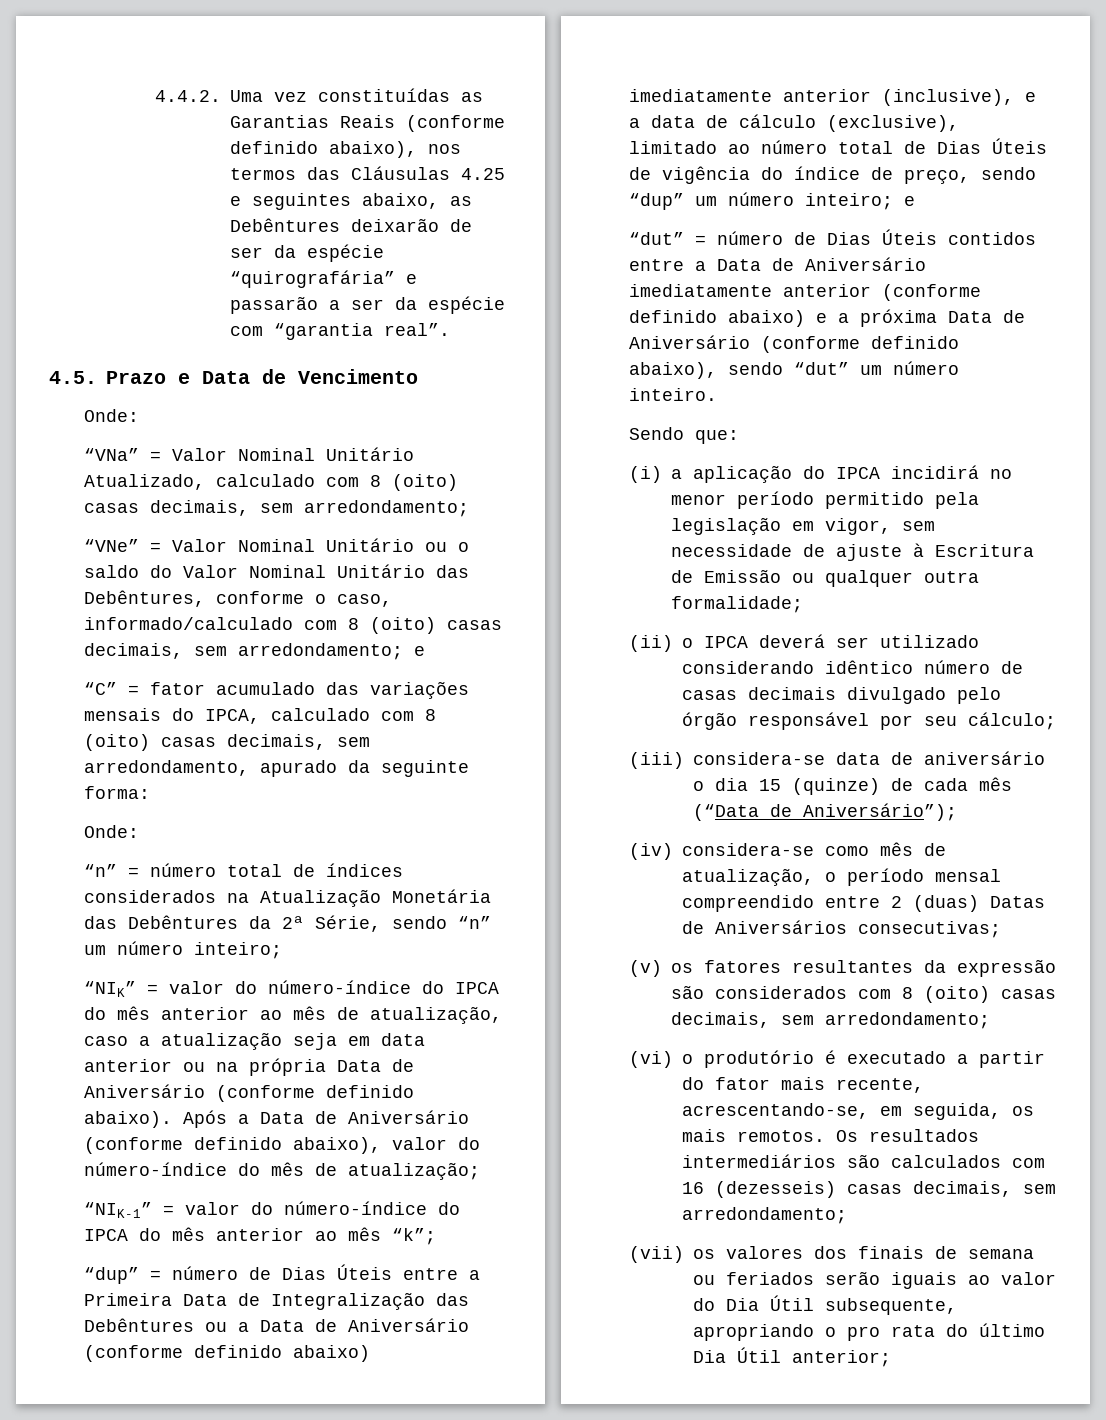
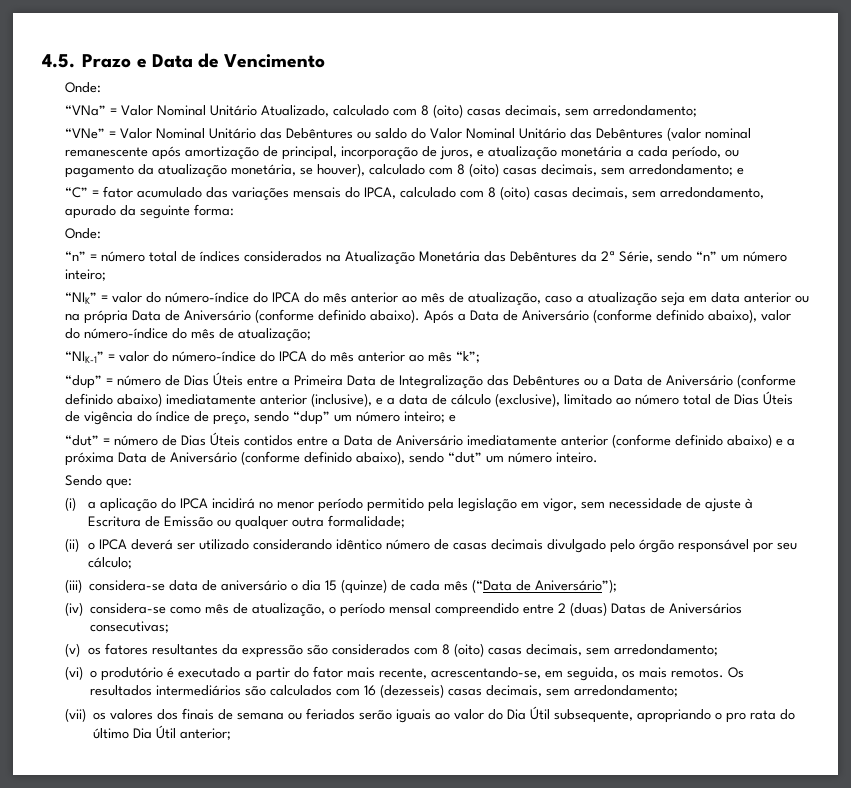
[155,88,484,102] [230,115,506,132] [230,141,462,158] [230,166,506,180] [230,193,473,210] [230,218,473,232] [230,244,385,262] [230,270,418,288] [230,296,506,314] [230,323,451,340] 4.4.2. Uma vez constituídas as Garantias Reais (conforme definido abaixo), nos termos das Cláusulas 4.25 e seguintes abaixo, as Debêntures deixarão de ser da espécie “quirografária” e passarão a ser da espécie com “garantia real”. // -> (42, 61) none
[425,542,470,552] ou o -> [259,128,371,139] das Debêntures ou
[84,590,393,607] [84,617,294,630] Debêntures, conforme o caso, informado/calculado -> [595,127,751,141] [64,146,739,160] [64,163,425,178] Debêntures (valor nominal remanescente após amortização de principal, incorporação de juros, e atualização monetária a cada período, ou pagamento da atualização monetária, se houver), calculado

